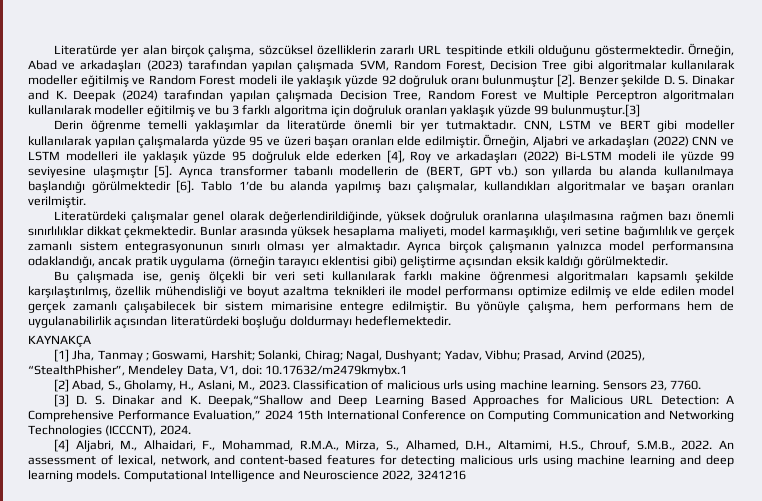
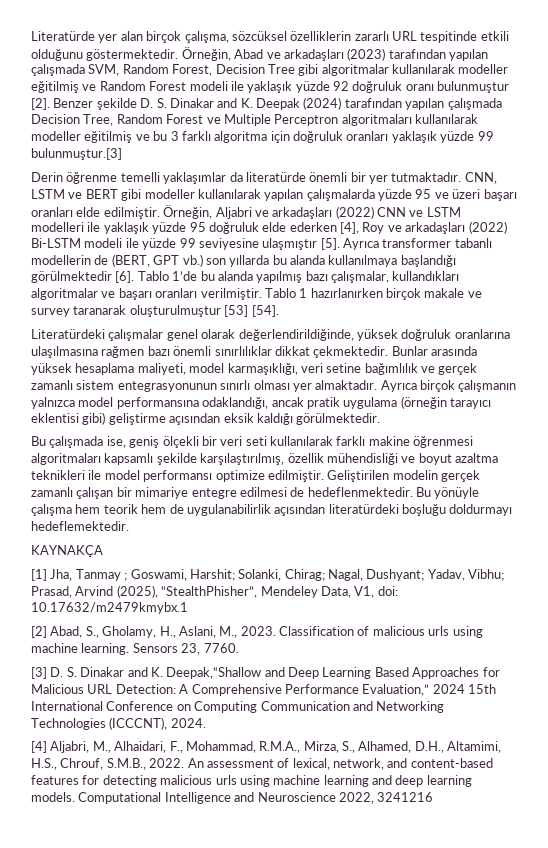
(86, 202) none -> [264,288,482,300] [31,305,279,317] Tablo 1 hazırlanırken birçok makale ve survey taranarak oluşturulmuştur [53] [54].
[570,286,734,298] [28,301,680,313] edilmiş ve elde edilen model gerçek zamanlı çalışabilecek bir sistem mimarisine entegre edilmiştir. Bu yönüyle çalışma, hem performans -> [267,470,480,482] [31,487,480,499] [31,504,138,516] edilmiştir. Geliştirilen modelin gerçek zamanlı çalışan bir mimariye entegre edilmesi de hedeflenmektedir. Bu yönüyle çalışma hem teorik

